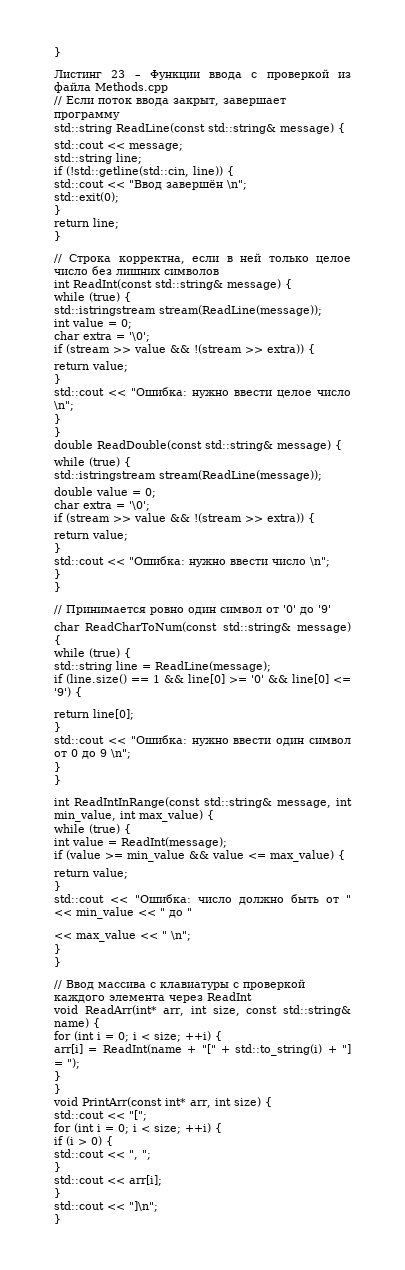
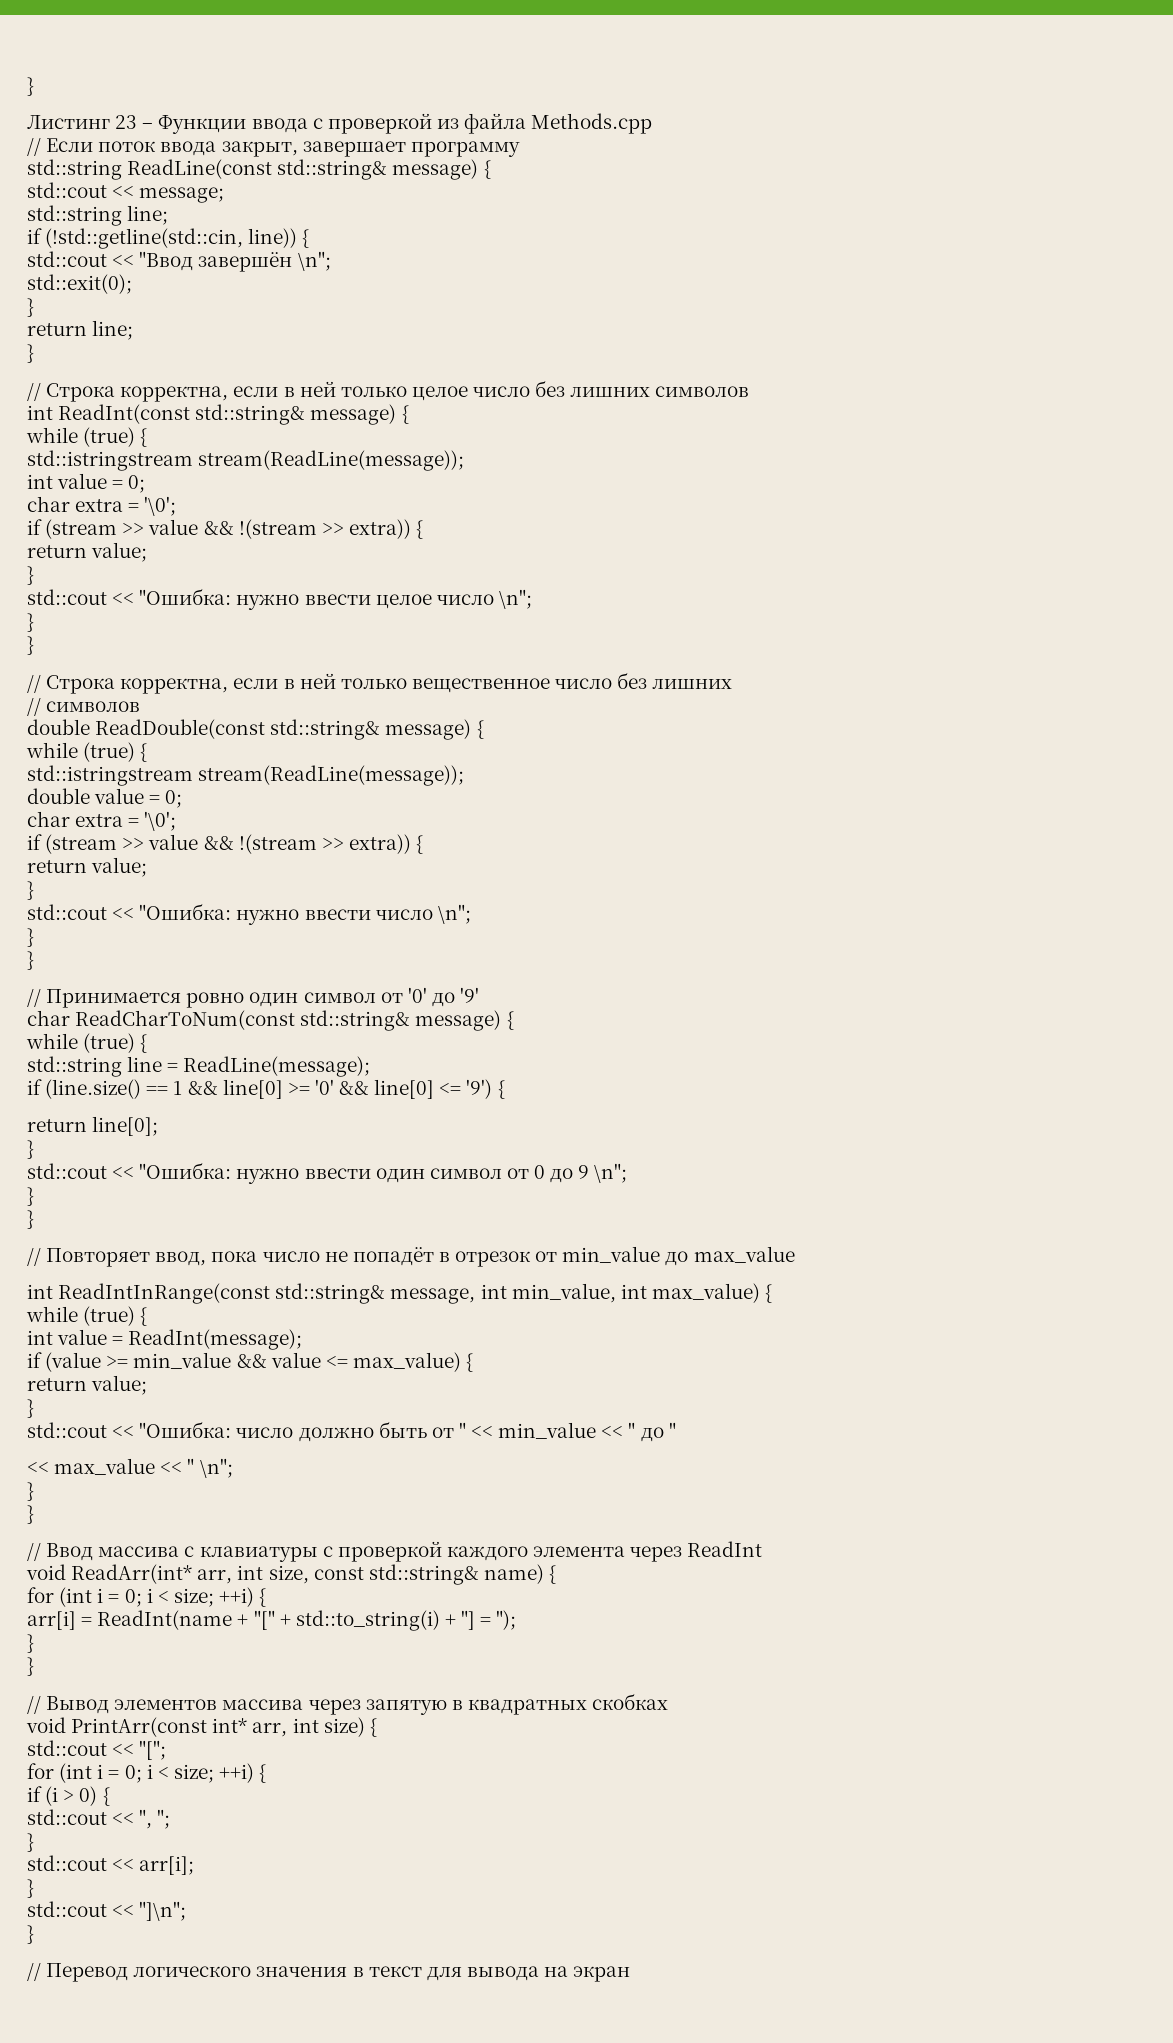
(61, 432) none -> [27,672,733,694] [27,698,141,716] // // Строка корректна, если в ней только вещественное число без лишних // // символов
(61, 780) none -> [27,1246,795,1267] // // Повторяет ввод, пока число не попадёт в отрезок от min_value до max_value
(61, 1089) none -> [27,1693,669,1715] // // Вывод элементов массива через запятую в квадратных скобках
(61, 1219) none -> [27,1963,631,1982] // // Перевод логического значения в текст для вывода на экран

